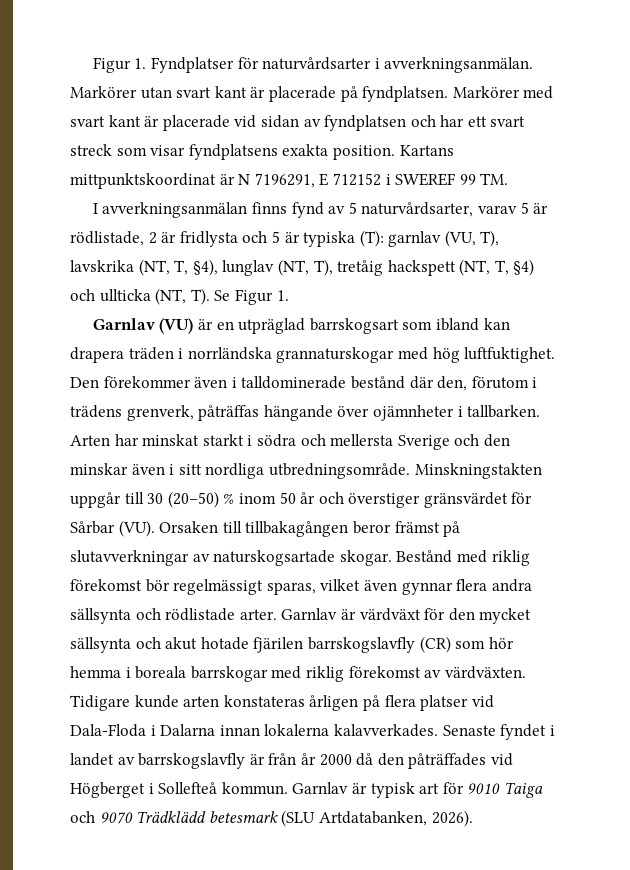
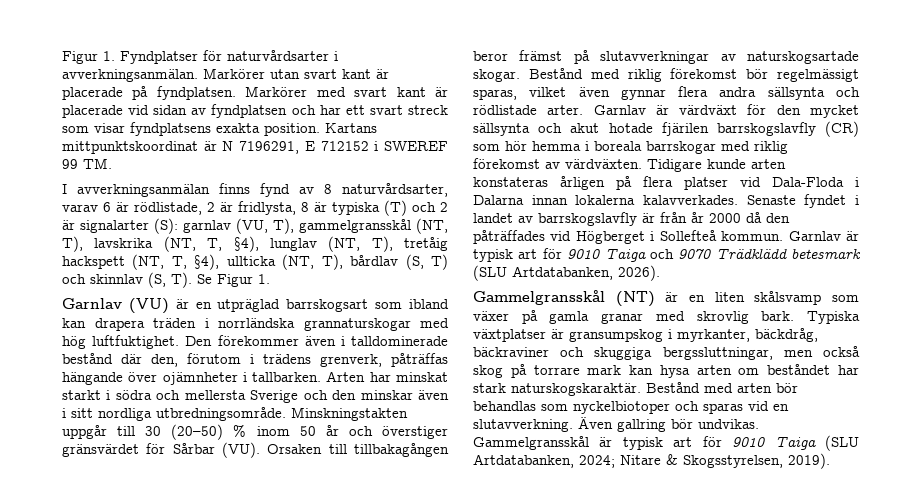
[348,202,357,214] 5 -> [324,184,332,194] 8
[520,202,529,214] 5 -> [103,202,111,212] 6
[179,230,476,247] fridlysta och 5 är typiska (T): garnlav (VU, -> [238,200,448,216] [62,218,448,234] fridlysta, 8 är typiska (T) och 2 är signalarter (S): garnlav (VU, T), gammelgransskål (NT,
[513,259,535,276] [70,288,187,305] §4) och ullticka (NT, -> [194,254,449,270] [62,272,166,288] §4), ullticka (NT, T), bårdlav (S, T) och skinnlav (S,
(473, 818) none -> [473,290,859,307] [473,310,860,324] [473,328,818,342] [473,346,860,360] [473,364,859,378] [473,382,798,396] [473,401,789,414] [473,417,759,432] [473,435,859,451] [473,453,830,469] // Gammelgransskål (NT) är en liten skålsvamp som växer på gamla granar med skrovlig bark. Typiska växtplatser är gransumpskog i myrkanter, bäckdråg, bäckraviner och skuggiga bergssluttningar, men också skog på torrare mark kan hysa arten om beståndet har stark naturskogskaraktär. Bestånd med arten bör behandlas som nyckelbiotoper och sparas vid en slutavverkning. Även gallring bör undvikas. Gammelgransskål är typisk art för 9010 Taiga (SLU Artdatabanken, 2024; Nitare & Skogsstyrelsen, 2019).

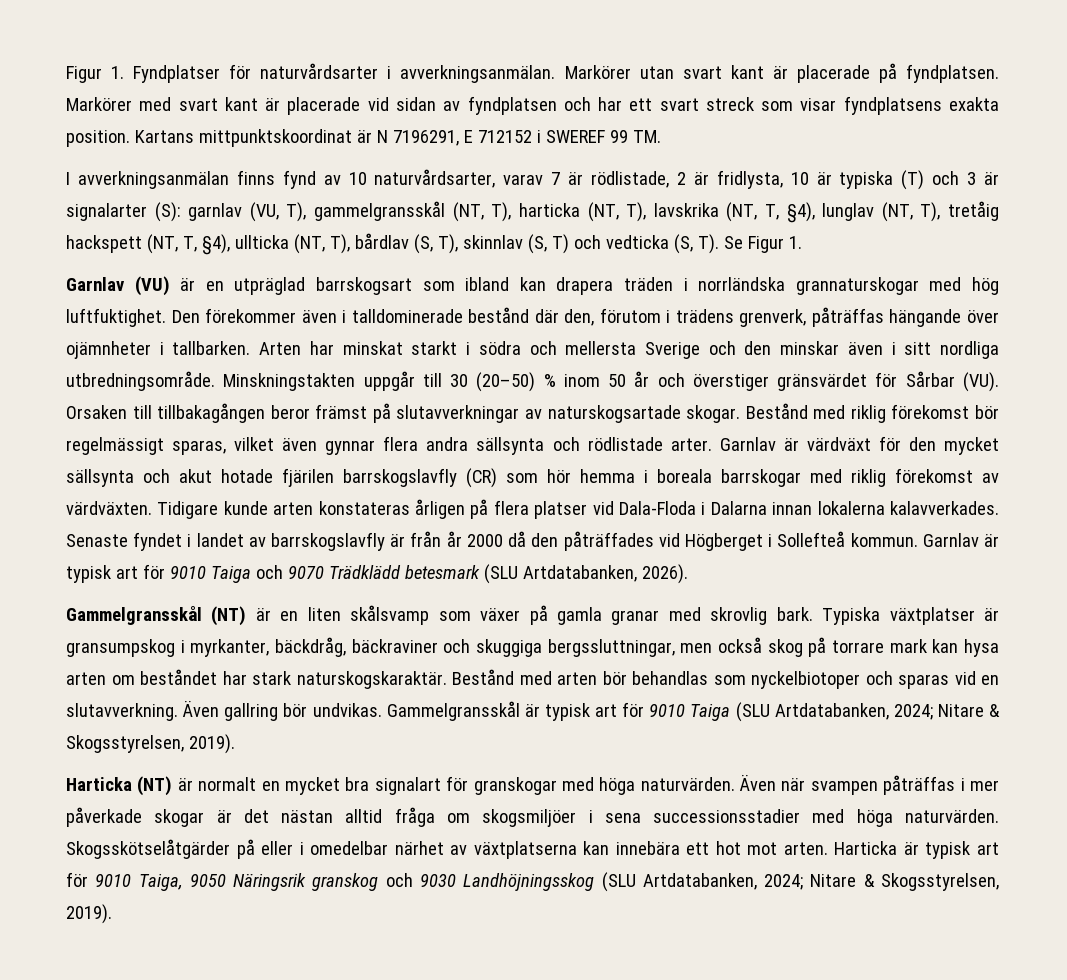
[324,184,332,194] 8 -> [348,172,367,185] 10
[103,202,111,212] 6 -> [551,172,561,185] 7
[301,202,309,212] 8 -> [790,172,809,185] 10
[440,202,448,212] 2 -> [967,172,977,185] 3
(83, 244) none -> [518,202,647,222] harticka (NT, T),
(424, 262) none -> [437,234,547,254] T), skinnlav (S,
[90,274,143,284] skinnlav -> [605,235,669,249] vedticka
(830, 461) none -> [66,774,1000,796] [66,807,1000,827] [66,839,999,859] [66,872,1000,892] [66,904,112,924] // Harticka (NT) är normalt en mycket bra signalart för granskogar med höga naturvärden. Även när svampen påträffas i mer påverkade skogar är det nästan alltid fråga om skogsmiljöer i sena successionsstadier med höga naturvärden. Skogsskötselåtgärder på eller i omedelbar närhet av växtplatserna kan innebära ett hot mot arten. Harticka är typisk art för 9010 Taiga, 9050 Näringsrik granskog och 9030 Landhöjningsskog (SLU Artdatabanken, 2024; Nitare & Skogsstyrelsen, 2019).

